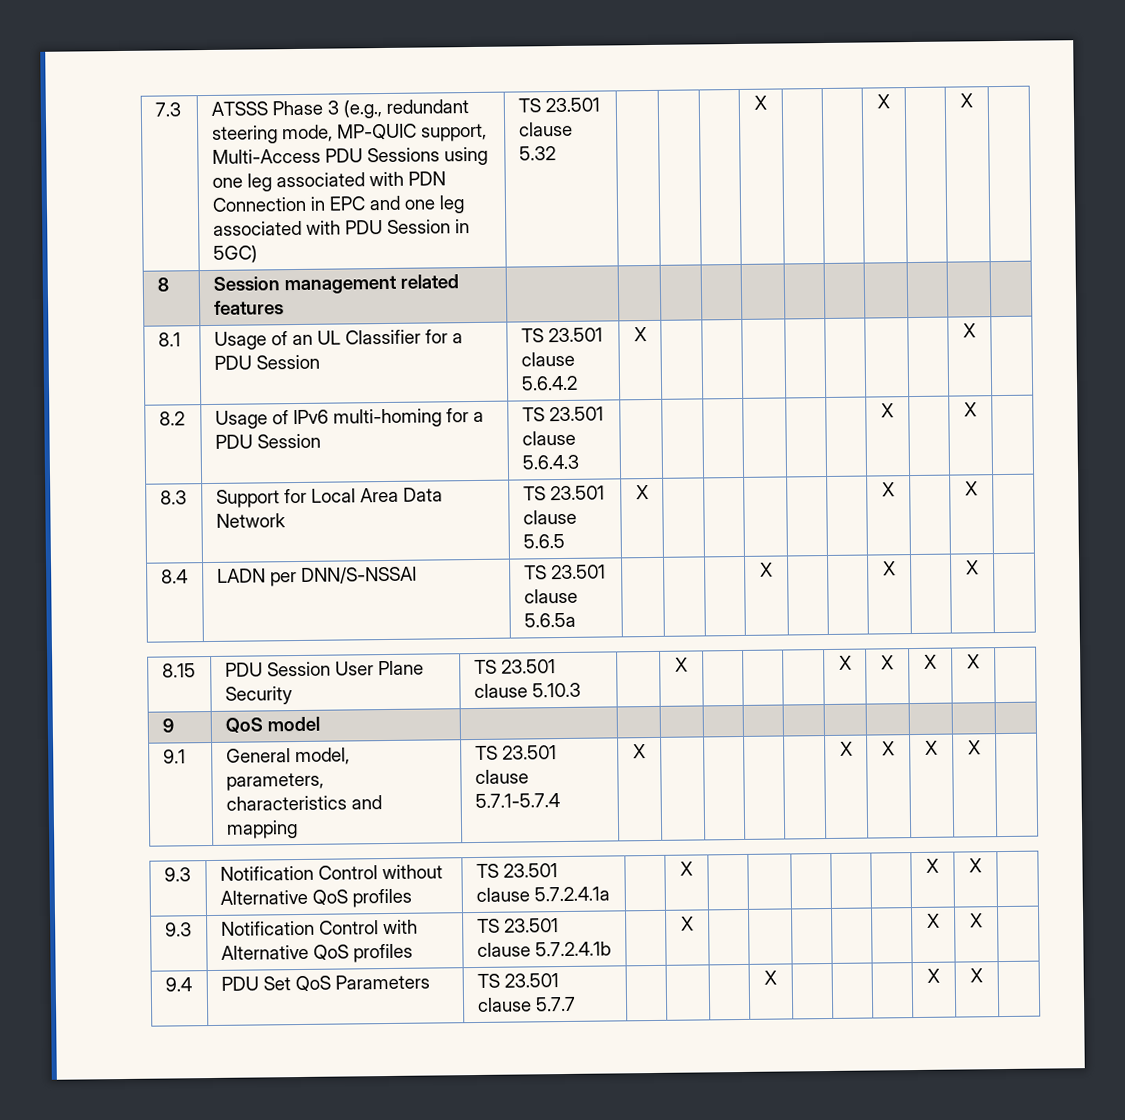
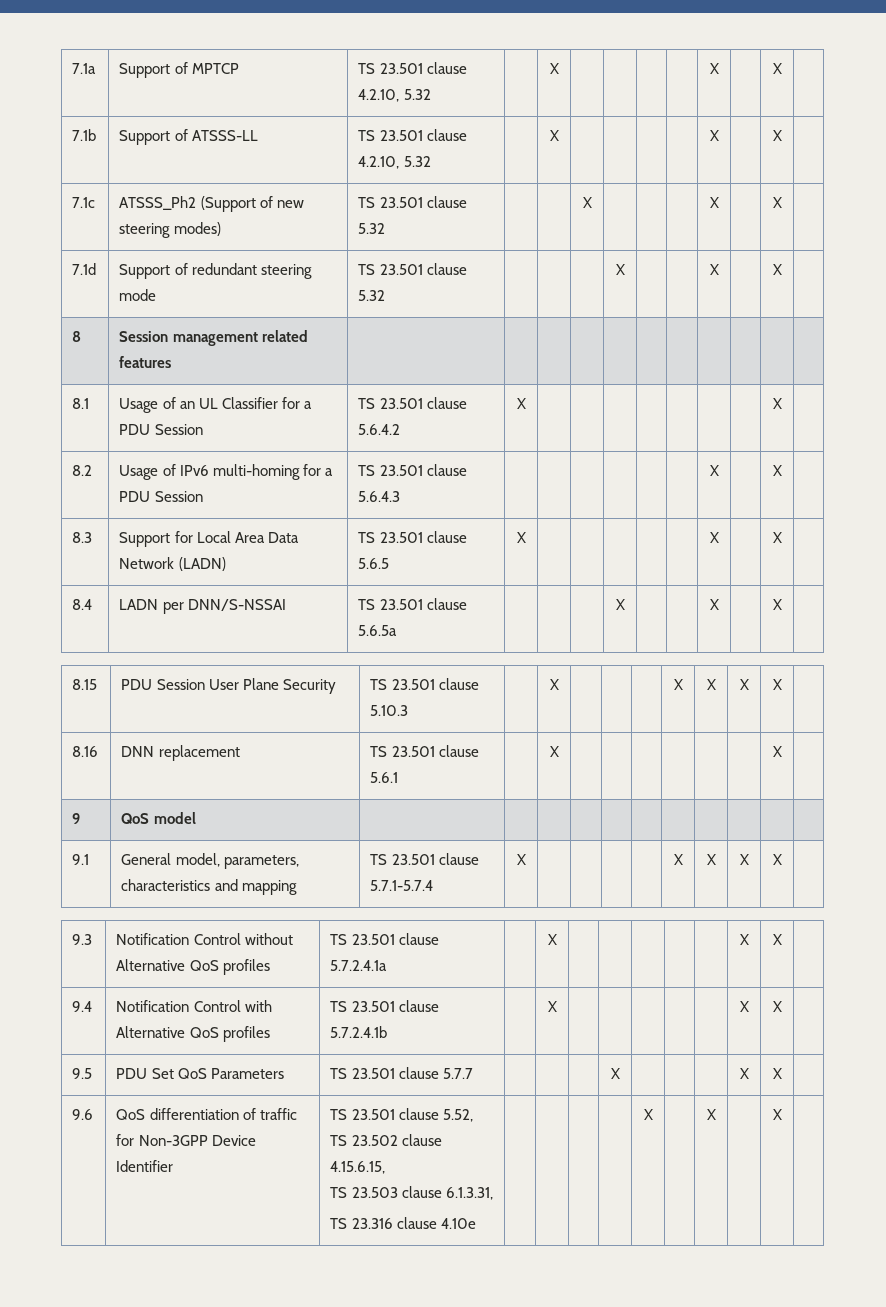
[154,102,181,117] [210,99,469,119] [211,123,487,144] [211,146,488,166] [211,171,446,192] [211,195,465,214] [212,219,470,236] [212,245,258,263] 7.3 | ATSSS Phase 3 (e.g., redundant steering mode, MP-QUIC support, Multi-Access PDU Sessions using one leg associated with PDN Connection in EPC and one leg associated with PDU Session in 5GC) -> [72,63,97,74] [119,62,239,78] [358,62,467,74] [358,89,431,102] [549,63,559,74] [709,63,719,74] [772,63,782,74] [72,129,97,141] [119,129,258,145] [358,129,467,141] [358,156,431,169] [549,130,559,141] [709,130,719,141] [772,130,782,141] [72,197,96,208] [119,196,304,212] [119,222,221,238] [358,196,467,208] [358,223,386,234] [582,197,592,208] [709,197,719,208] [772,197,782,208] [72,263,97,275] [119,263,312,279] [119,289,157,301] 7.1a | Support of MPTCP | TS 23.501 clause 4.2.10, 5.32 | | X | | | | | X | | X | // 7.1b | Support of ATSSS-LL | TS 23.501 clause 4.2.10, 5.32 | | X | | | | | X | | X | // 7.1c | ATSSS_Ph2 (Support of new steering modes) | TS 23.501 clause 5.32 | | | X | | | | X | | X | // 7.1d | Support of redundant steering mode
(286, 520) none -> [178,557,226,571] (LADN)
(980, 661) none -> [72,746,99,757] [121,745,240,761] [370,745,479,757] [370,772,399,783] [549,746,559,757] [772,746,782,757] // 8.16 | DNN replacement | TS 23.501 clause 5.6.1 | | X | | | | | | | X |
[164,922,192,937] 9.3 -> [72,1001,93,1012] 9.4
[164,977,192,992] 9.4 -> [72,1068,93,1079] 9.5
(983, 975) none -> [72,1109,94,1120] [116,1108,297,1120] [116,1134,256,1146] [116,1160,174,1172] [330,1108,473,1122] [330,1134,442,1146] [330,1161,386,1174] [330,1186,493,1200] [330,1217,476,1229] [643,1109,653,1120] [706,1109,716,1120] [772,1109,782,1120] // 9.6 | QoS differentiation of traffic for Non-3GPP Device Identifier | TS 23.501 clause 5.52, TS 23.502 clause 4.15.6.15, // TS 23.503 clause 6.1.3.31, // TS 23.316 clause 4.10e | | | | | X | | X | | X |

